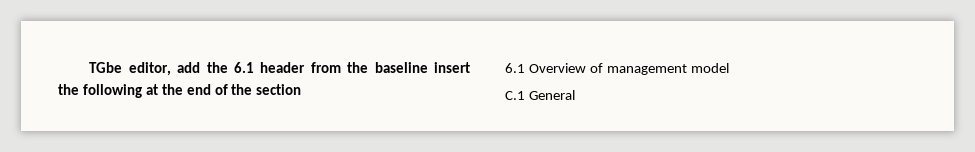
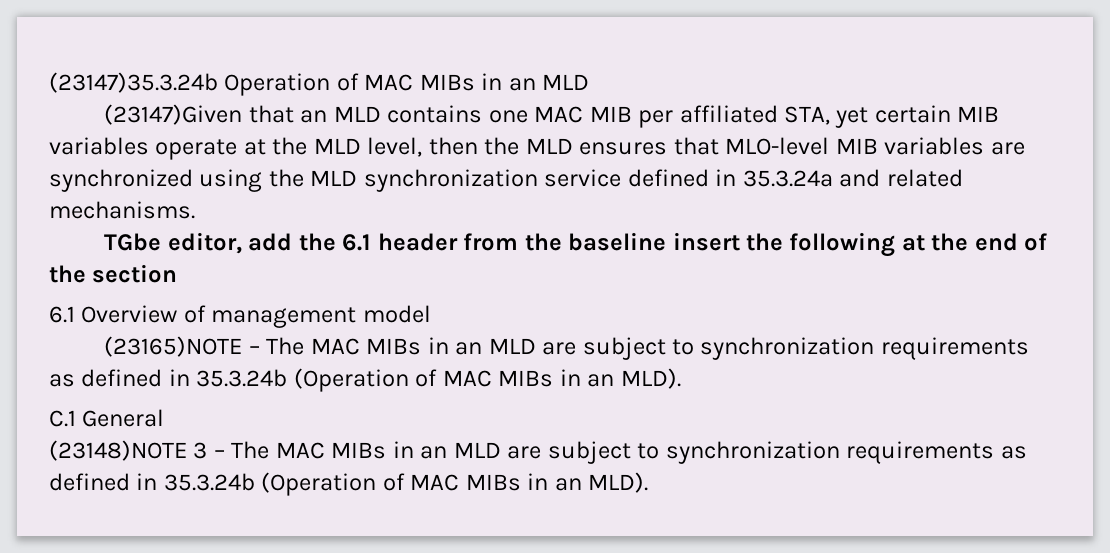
(89, 67) none -> [49,72,590,96] [104,104,1000,128] [49,137,1025,160] [49,169,963,192] [49,201,195,219] (23147)35.3.24b Operation of MAC MIBs in an MLD // (23147)Given that an MLD contains one MAC MIB per affiliated STA, yet certain MIB variables operate at the MLD level, then the MLD ensures that MLO-level MIB variables are synchronized using the MLD synchronization service defined in 35.3.24a and related mechanisms. //
[505,90,575,100] C.1 General -> [104,336,1029,360] [49,368,681,392] [49,409,165,427] [49,440,1027,464] [49,472,649,496] (23165)NOTE – The MAC MIBs in an MLD are subject to synchronization requirements as defined in 35.3.24b (Operation of MAC MIBs in an MLD). // C.1 General // (23148)NOTE 3 – The MAC MIBs in an MLD are subject to synchronization requirements as defined in 35.3.24b (Operation of MAC MIBs in an MLD).

